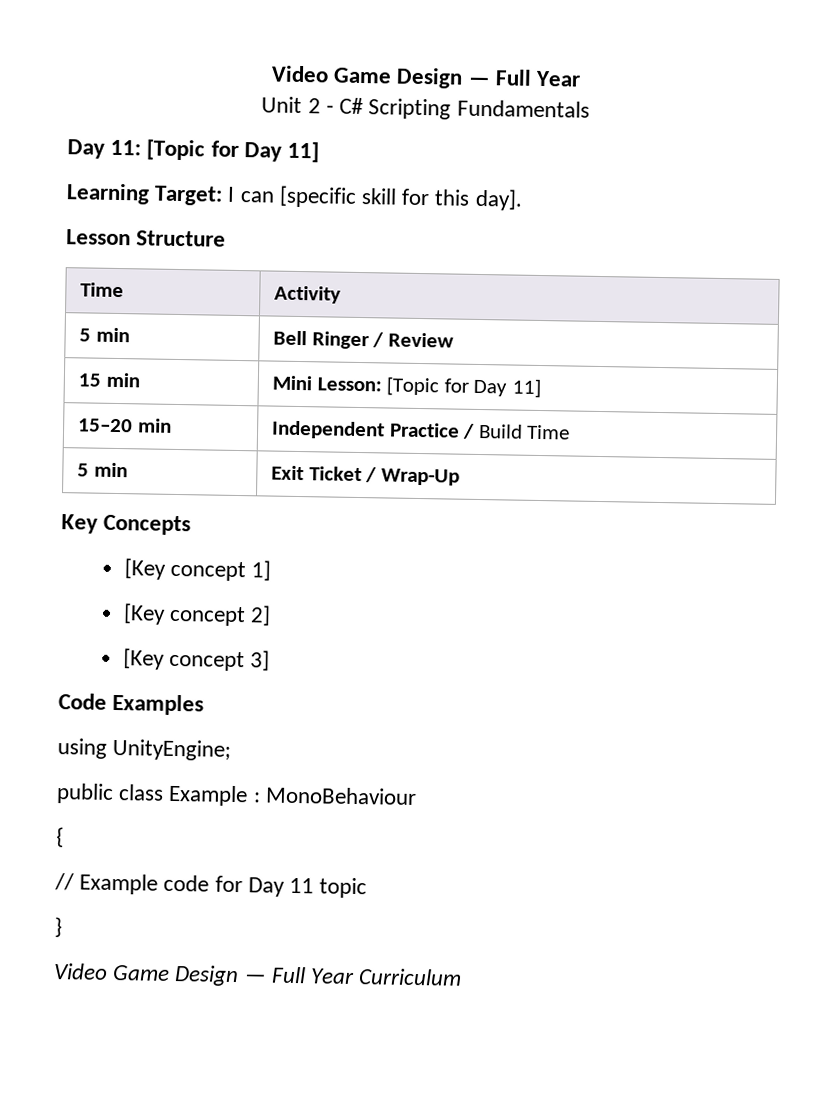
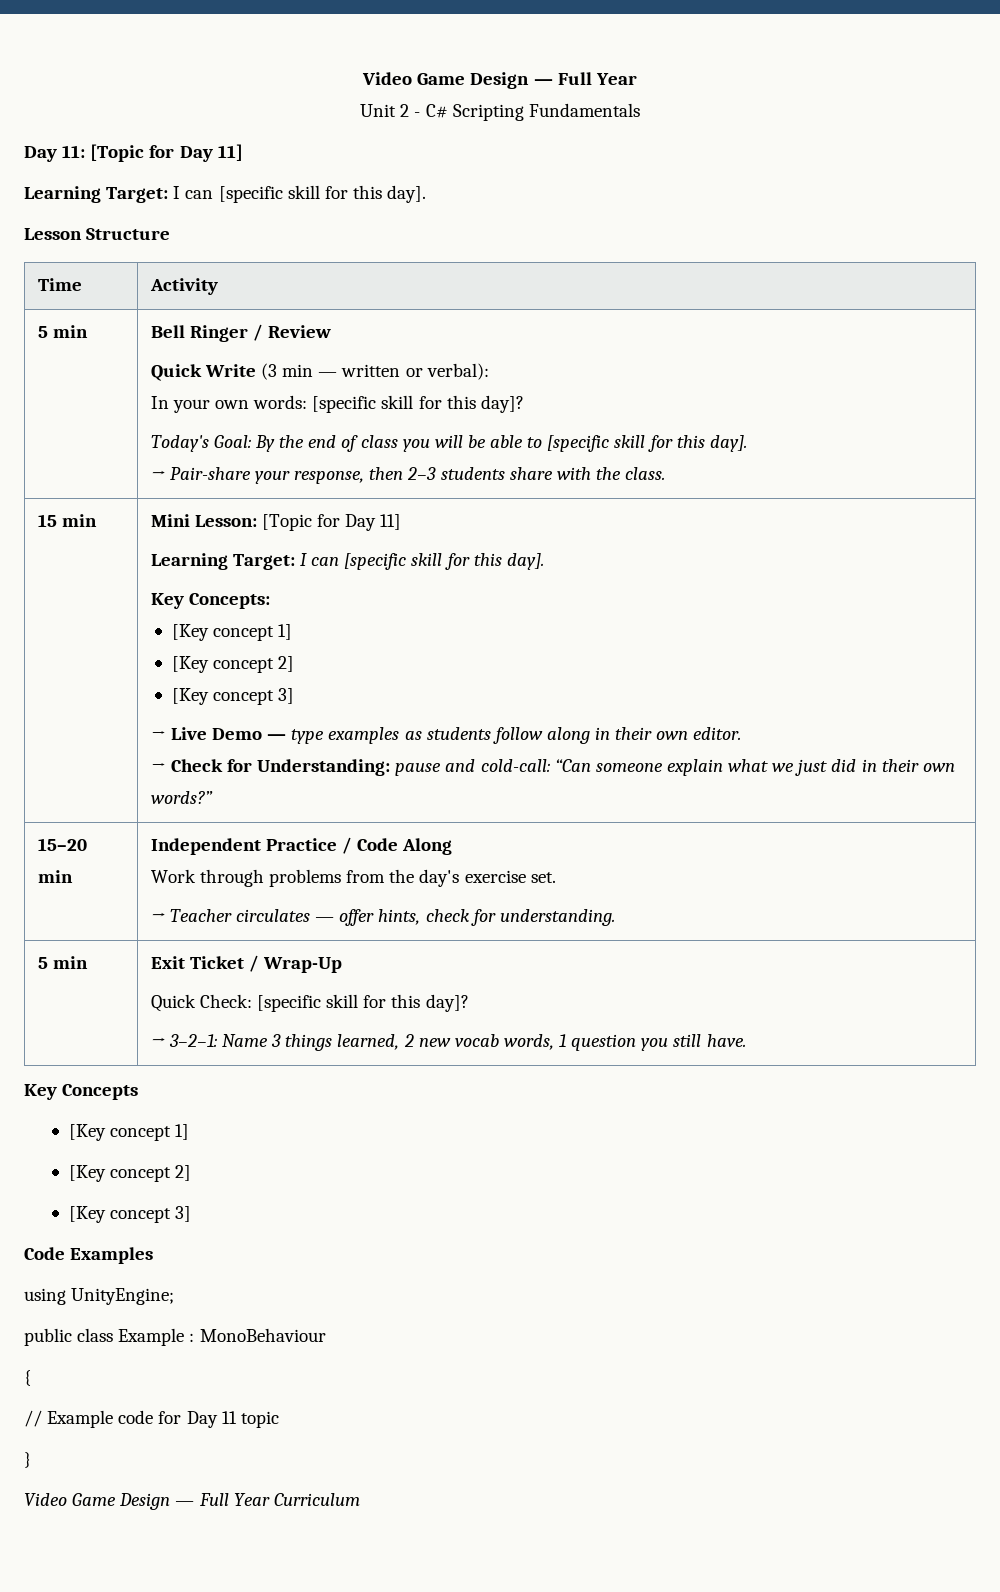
(454, 340) none -> [150,363,489,381] [150,395,524,413] [150,435,747,452] [150,467,666,484] // Quick Write (3 min — written or verbal): // In your own words: [specific skill for this day]? // Today's Goal: By the end of class you will be able to [specific skill for this day]. // → Pair-share your response, then 2–3 students share with the class.
(541, 388) none -> [150,553,544,570] [150,593,270,609] [171,624,292,641] [171,656,294,673] [171,688,294,705] [150,727,742,744] [150,759,955,776] [150,791,213,804] // Learning Target: I can [specific skill for this day]. // Key Concepts: // [Key concept 1] // [Key concept 2] // [Key concept 3] // → Live Demo — type examples as students follow along in their own editor. // → Check for Understanding: pause and cold-call: “Can someone explain what we just did in their own words?”
[477,423,571,440] Build Time -> [357,838,453,855] [150,869,556,887] [150,909,615,926] Code Along // Work through problems from the day's exercise set. // → Teacher circulates — offer hints, check for understanding.
(460, 477) none -> [150,994,469,1012] [150,1034,746,1051] // Quick Check: [specific skill for this day]? // → 3–2–1: Name 3 things learned, 2 new vocab words, 1 question you still have.

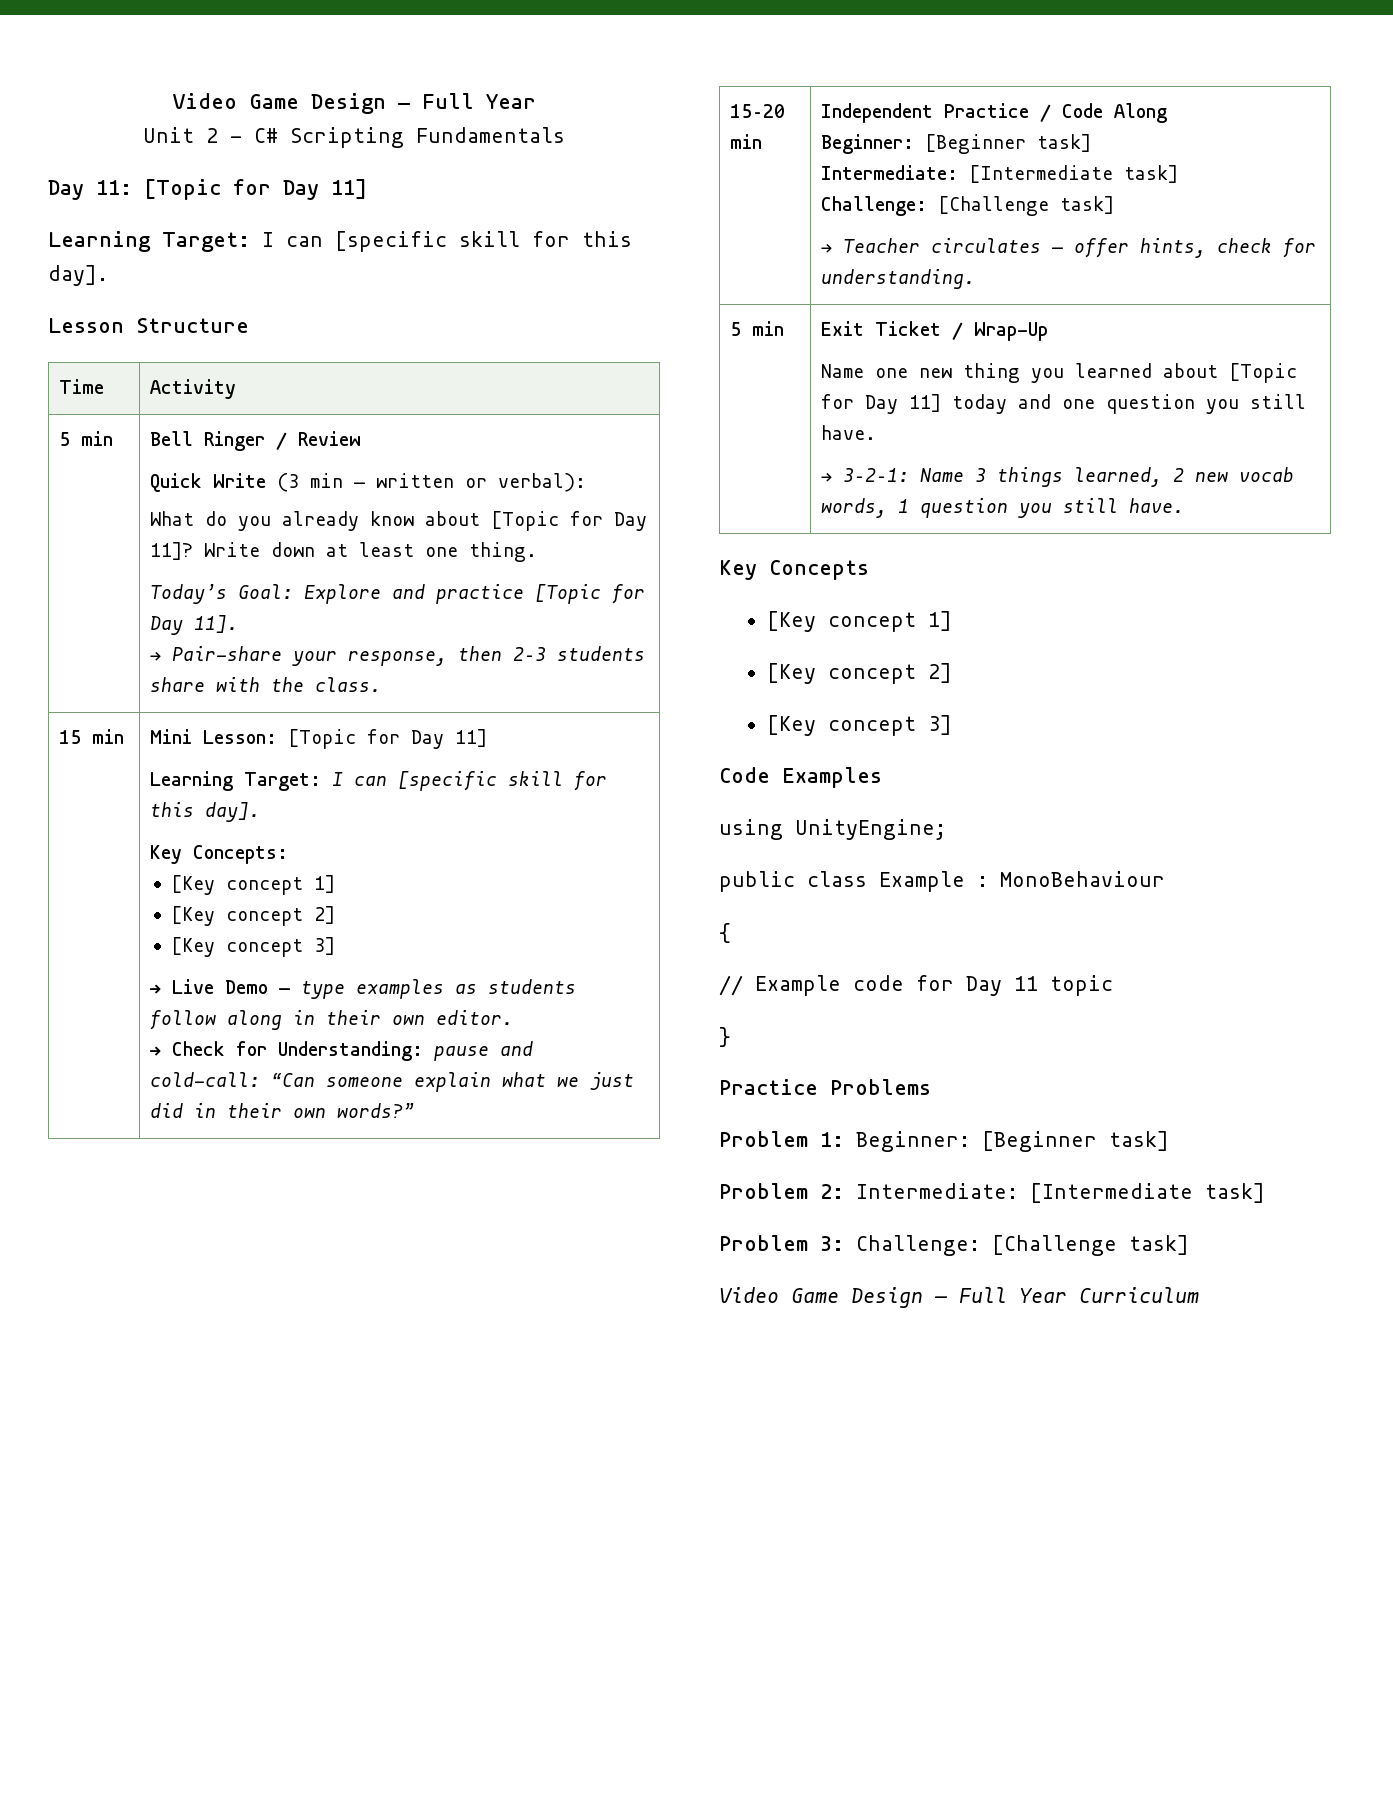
[150,395,524,413] [150,435,747,452] In your own words: [specific skill for this day]? // Today's Goal: By the end of class you will be able to [specific skill for this day]. -> [149,511,647,531] [149,542,537,562] [149,584,645,604] [149,615,238,635] What do you already know about [Topic for Day 11]? Write down at least one thing. // Today’s Goal: Explore and practice [Topic for Day 11].
[150,869,556,887] Work through problems from the day's exercise set. -> [820,134,1091,154] [820,165,1178,183] [820,196,1114,216] Beginner: [Beginner task] // Intermediate: [Intermediate task] // Challenge: [Challenge task]
[150,994,469,1012] Quick Check: [specific skill for this day]? -> [820,363,1297,383] [820,394,1306,414] [820,425,876,440] Name one new thing you learned about [Topic for Day 11] today and one question you still have.
(31, 1460) none -> [719,1079,931,1095] [719,1131,1169,1152] [719,1183,1265,1203] [719,1235,1189,1256] // Practice Problems // Problem 1: Beginner: [Beginner task] // Problem 2: Intermediate: [Intermediate task] // Problem 3: Challenge: [Challenge task]

